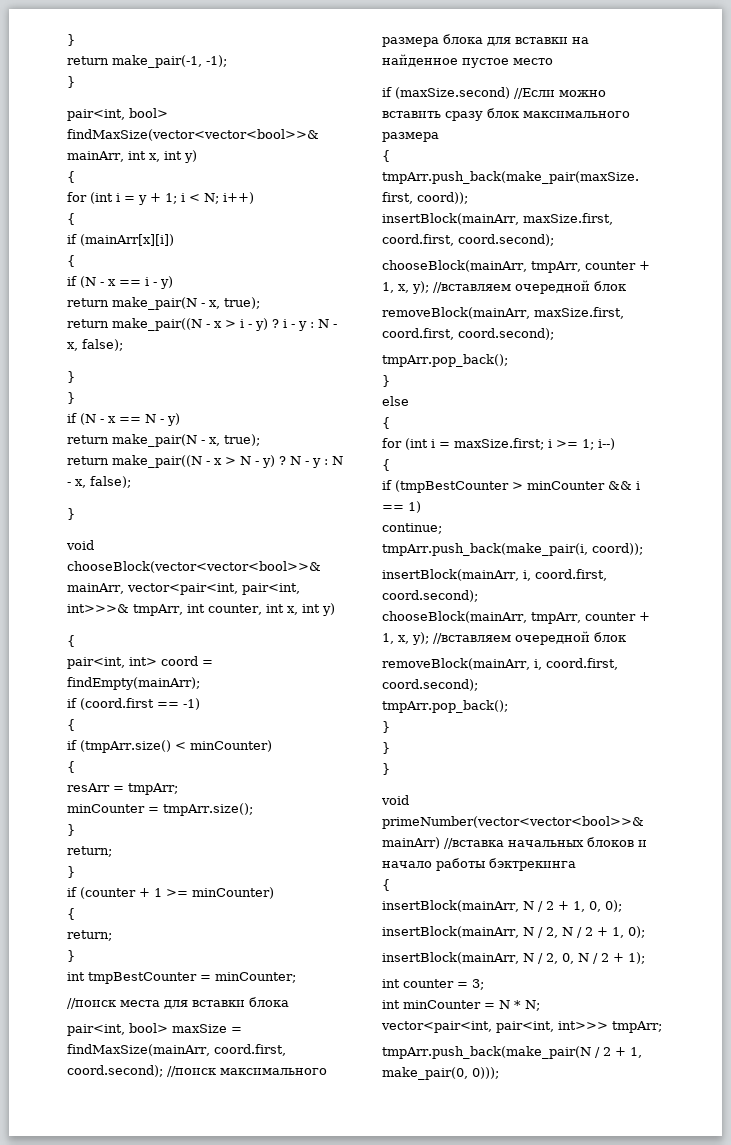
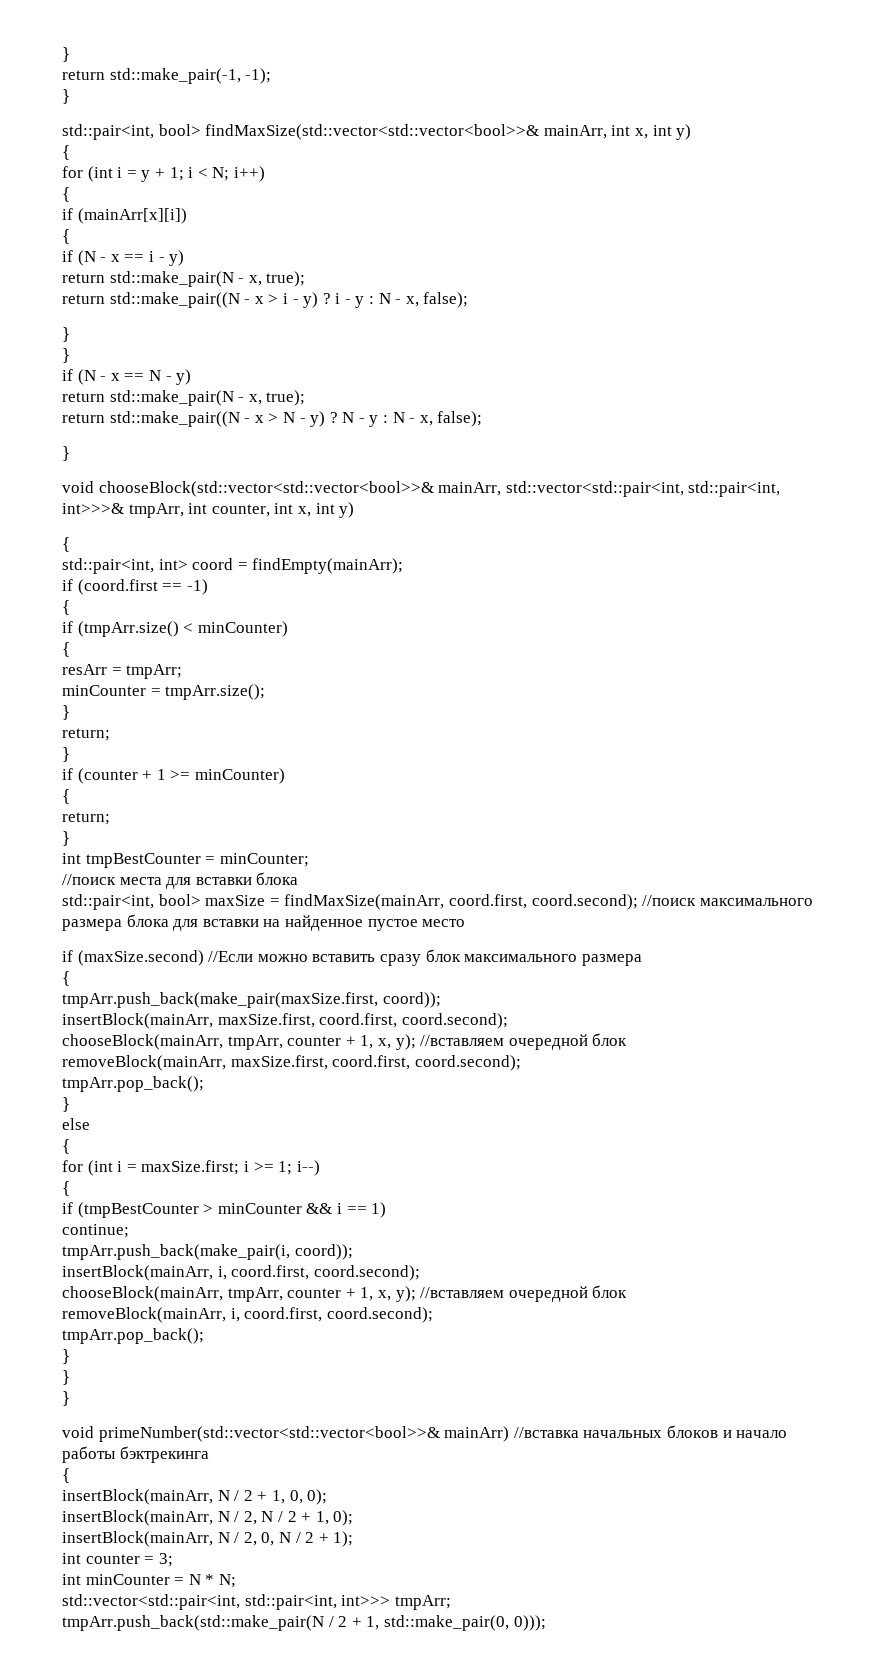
[112,55,202,68] make_pair(-1, -> [109,68,241,84] std::make_pair(-1,
[67,108,168,121] [67,129,319,141] pair<int, bool> findMaxSize(vector<vector<bool>>& -> [62,124,540,140] std::pair<int, bool> findMaxSize(std::vector<std::vector<bool>>&
[112,297,260,310] [67,318,202,331] make_pair(N - x, true); // return make_pair((N -> [109,271,306,287] [62,292,240,308] std::make_pair(N - x, true); // return std::make_pair((N
[112,434,260,447] [67,455,202,468] make_pair(N - x, true); // return make_pair((N -> [109,390,306,406] [62,411,240,427] std::make_pair(N - x, true); // return std::make_pair((N
[67,561,321,573] [67,583,300,595] chooseBlock(vector<vector<bool>>& mainArr, vector<pair<int, pair<int, -> [98,481,781,497] chooseBlock(std::vector<std::vector<bool>>& mainArr, std::vector<std::pair<int, std::pair<int,
[67,657,125,669] pair<int, -> [62,558,154,574] std::pair<int,
[67,1024,125,1036] pair<int, -> [62,894,154,910] std::pair<int,
[382,816,644,829] primeNumber(vector<vector<bool>>& -> [98,1426,440,1442] primeNumber(std::vector<std::vector<bool>>&
[381,1021,554,1033] vector<pair<int, pair<int, -> [62,1594,337,1610] std::vector<std::pair<int, std::pair<int,
[382,1046,642,1059] [382,1067,468,1080] tmpArr.push_back(make_pair(N / 2 + 1, make_pair(0, -> [62,1615,509,1631] tmpArr.push_back(std::make_pair(N / 2 + 1, std::make_pair(0,

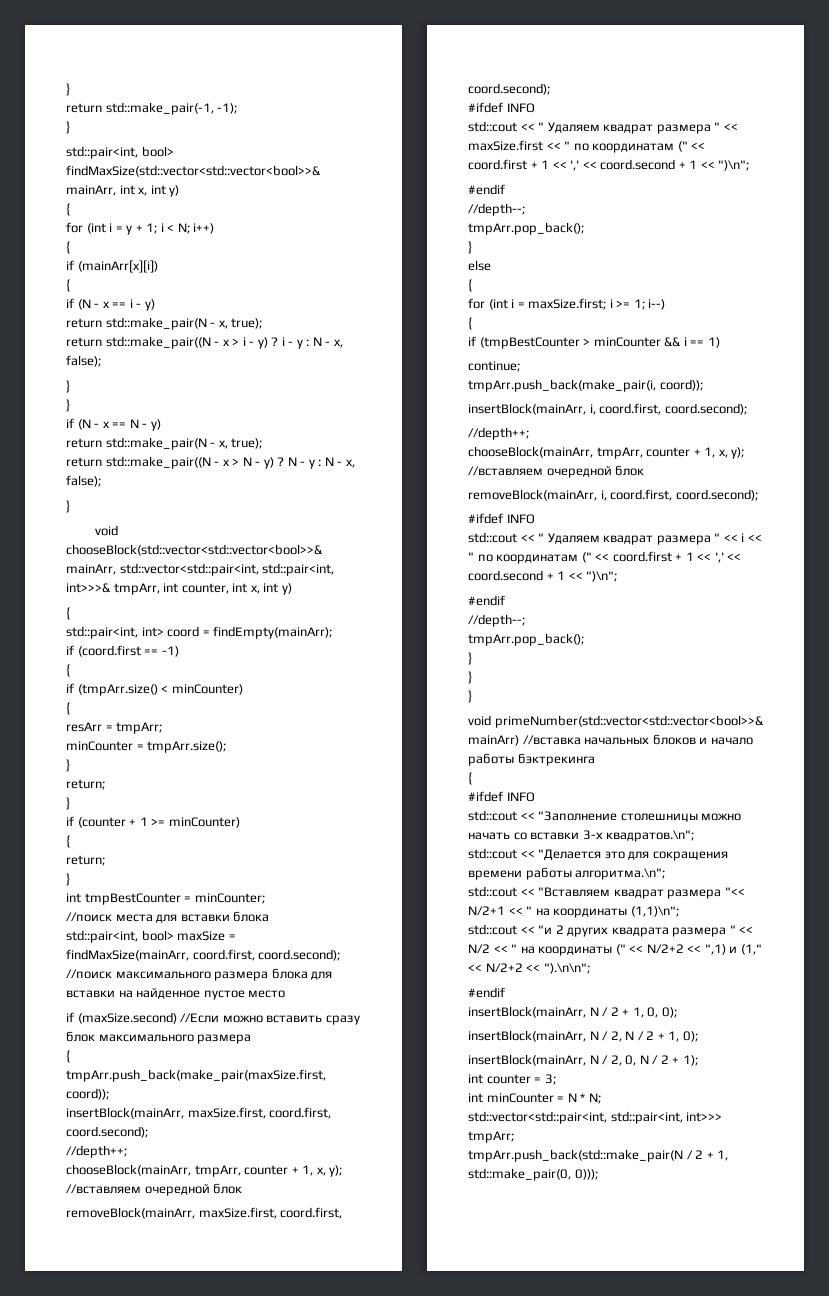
(508, 1021) none -> [66,1145,127,1158] // //depth++;
(521, 1063) none -> [468,102,535,113] [468,121,738,134] [468,140,706,153] [468,159,750,171] [468,184,505,195] [468,203,525,216] // #ifdef INFO // std::cout << " Удаляем квадрат размера " << maxSize.first << " по координатам (" << coord.first + 1 << ',' << coord.second + 1 << ")\n"; // #endif // //depth--;
(420, 1273) none -> [468,427,529,440] // //depth++;
(433, 1315) none -> [468,513,535,524] [468,532,762,545] [468,551,742,564] [468,570,618,582] [468,595,505,606] [468,614,525,627] // #ifdef INFO // std::cout << " Удаляем квадрат размера " << i << " по координатам (" << coord.first + 1 << ',' << coord.second + 1 << ")\n"; // #endif // //depth--;
(70, 1475) none -> [468,791,535,802] [468,810,742,822] [468,830,695,842] [468,848,728,861] [468,867,666,880] [468,886,745,899] [468,906,679,918] [468,924,754,937] [468,944,762,956] [468,963,590,974] [468,987,505,998] // #ifdef INFO // std::cout << "Заполнение столешницы можно начать со вставки 3-х квадратов.\n"; // std::cout << "Делается это для сокращения времени работы алгоритма.\n"; // std::cout << "Вставляем квадрат размера "<< N/2+1 << " на координаты (1,1)\n"; // std::cout << "и 2 других квадрата размера " << N/2 << " на координаты (" << N/2+2 << ",1) и (1," << N/2+2 << ").\n\n"; // #endif

